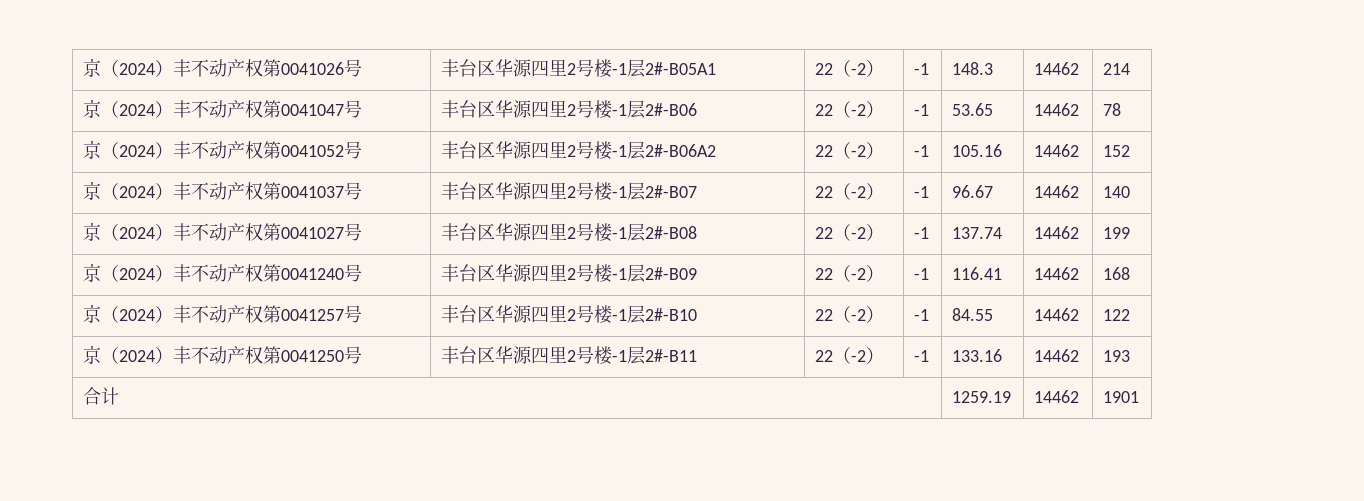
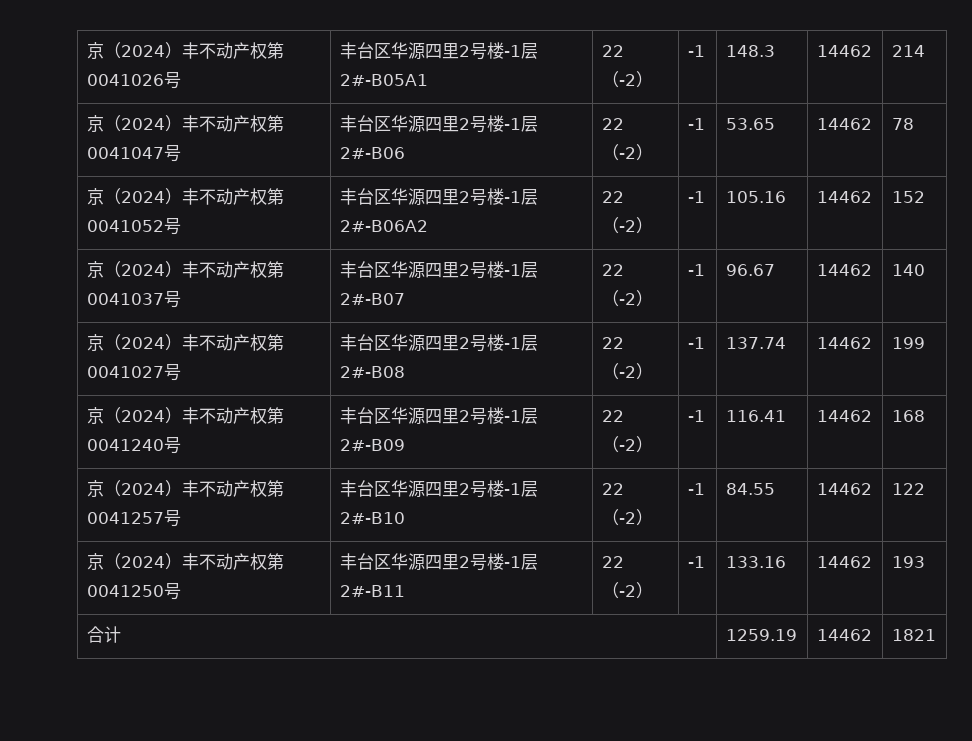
[1103,391,1140,403] 1901 -> [891,629,936,641] 1821

